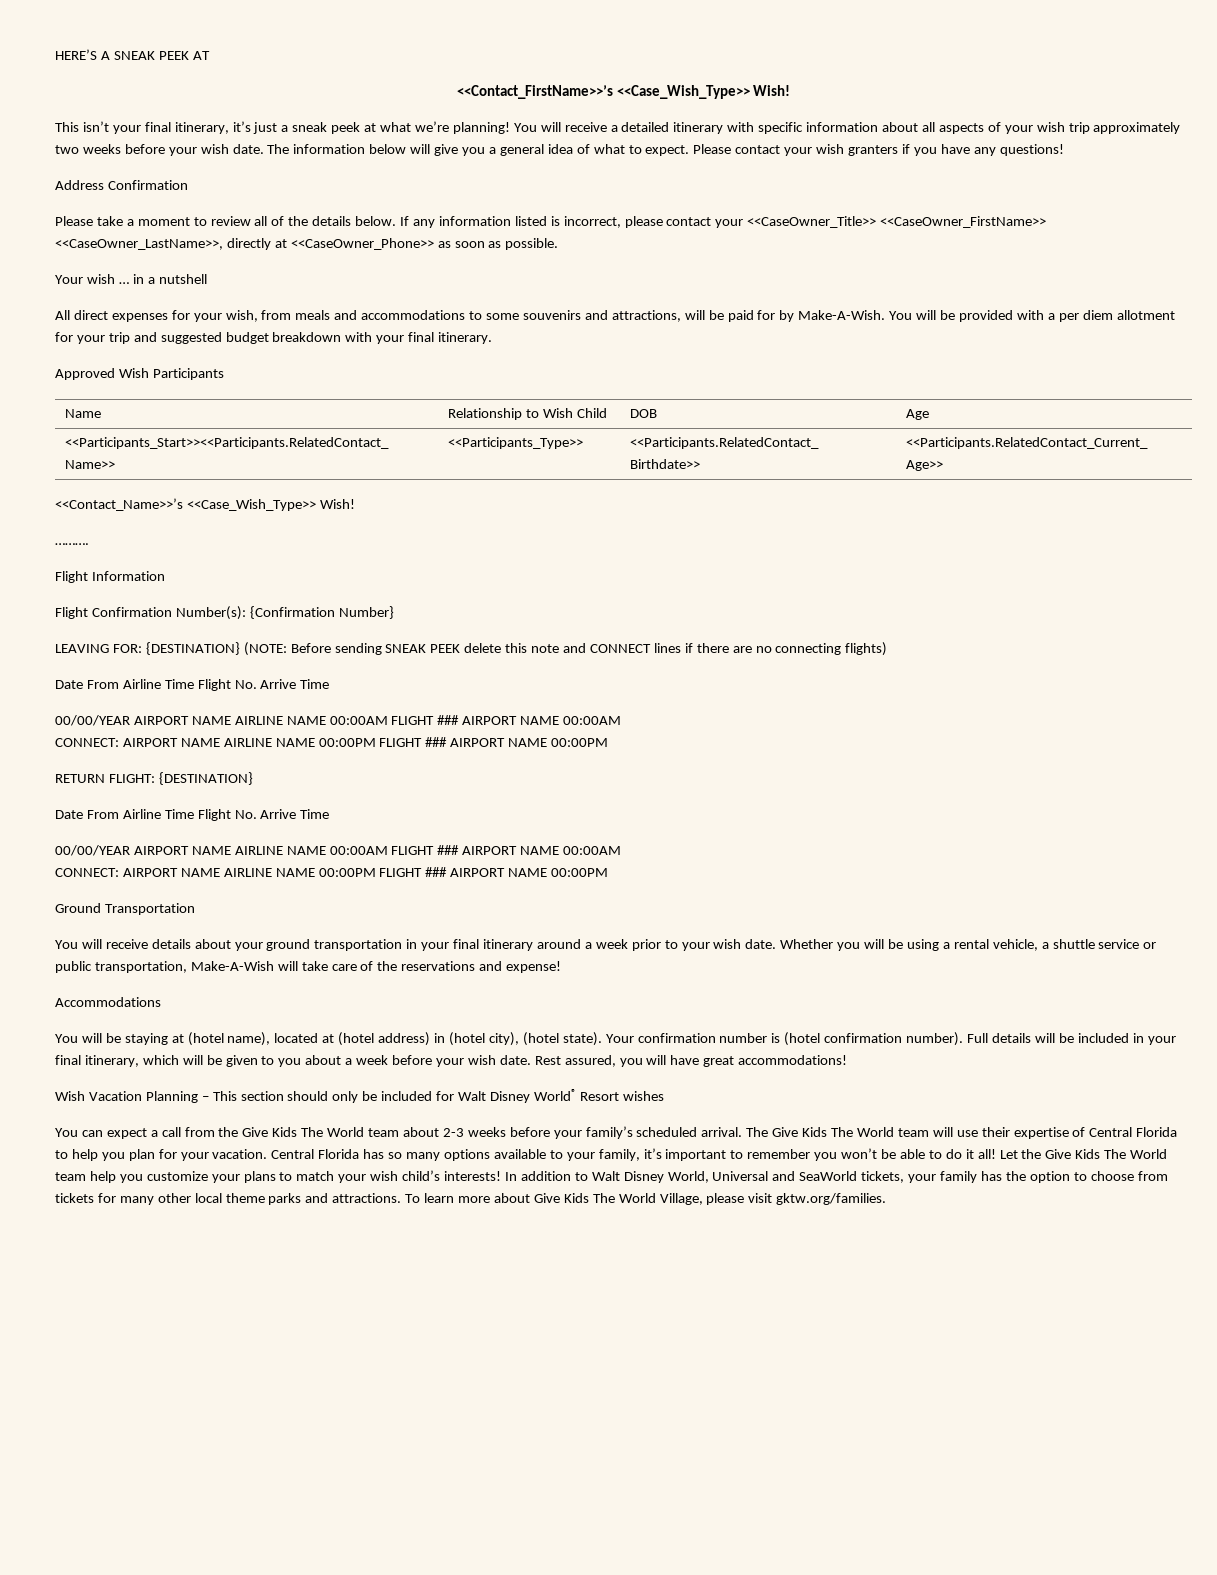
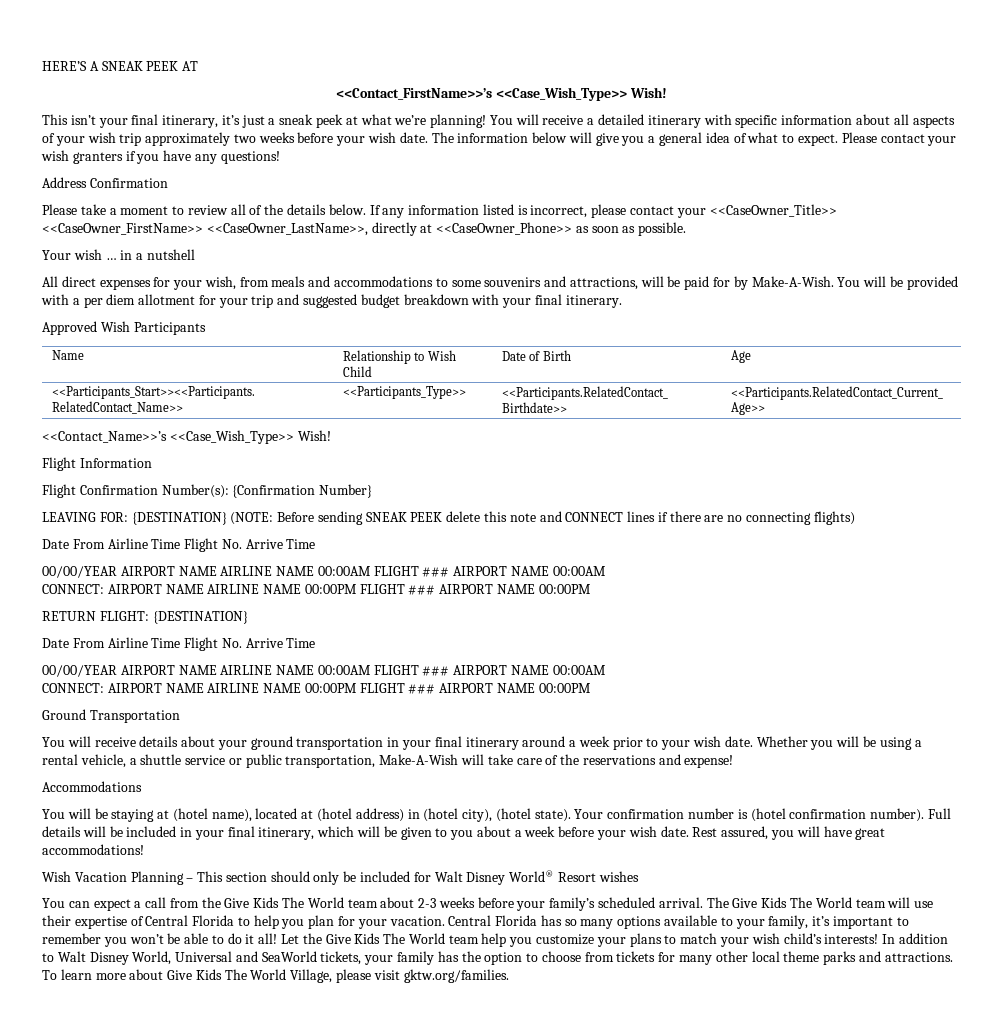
[630,409,658,418] DOB -> [502,350,571,361] Date of Birth
[55,543,89,545] // ………. -> (331, 435) none

